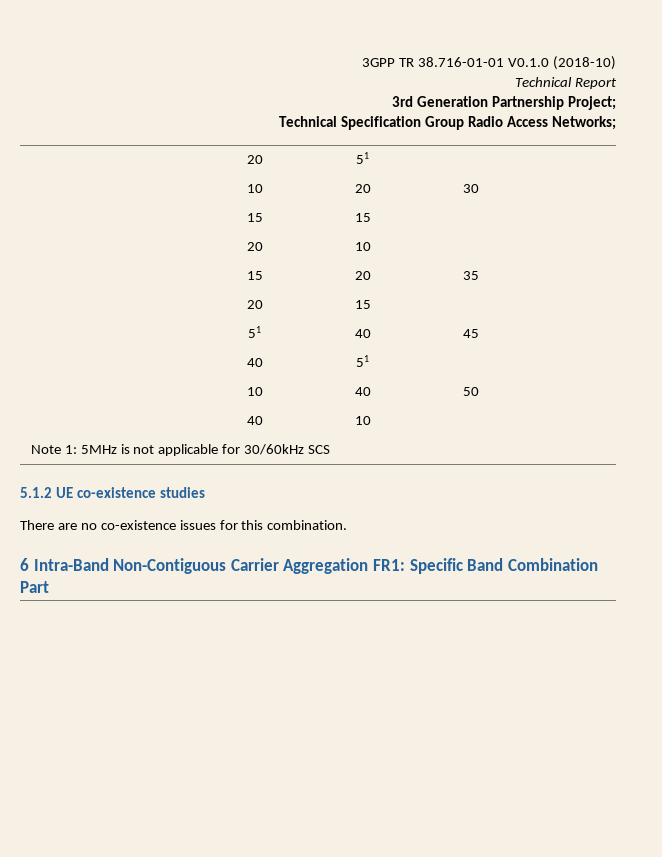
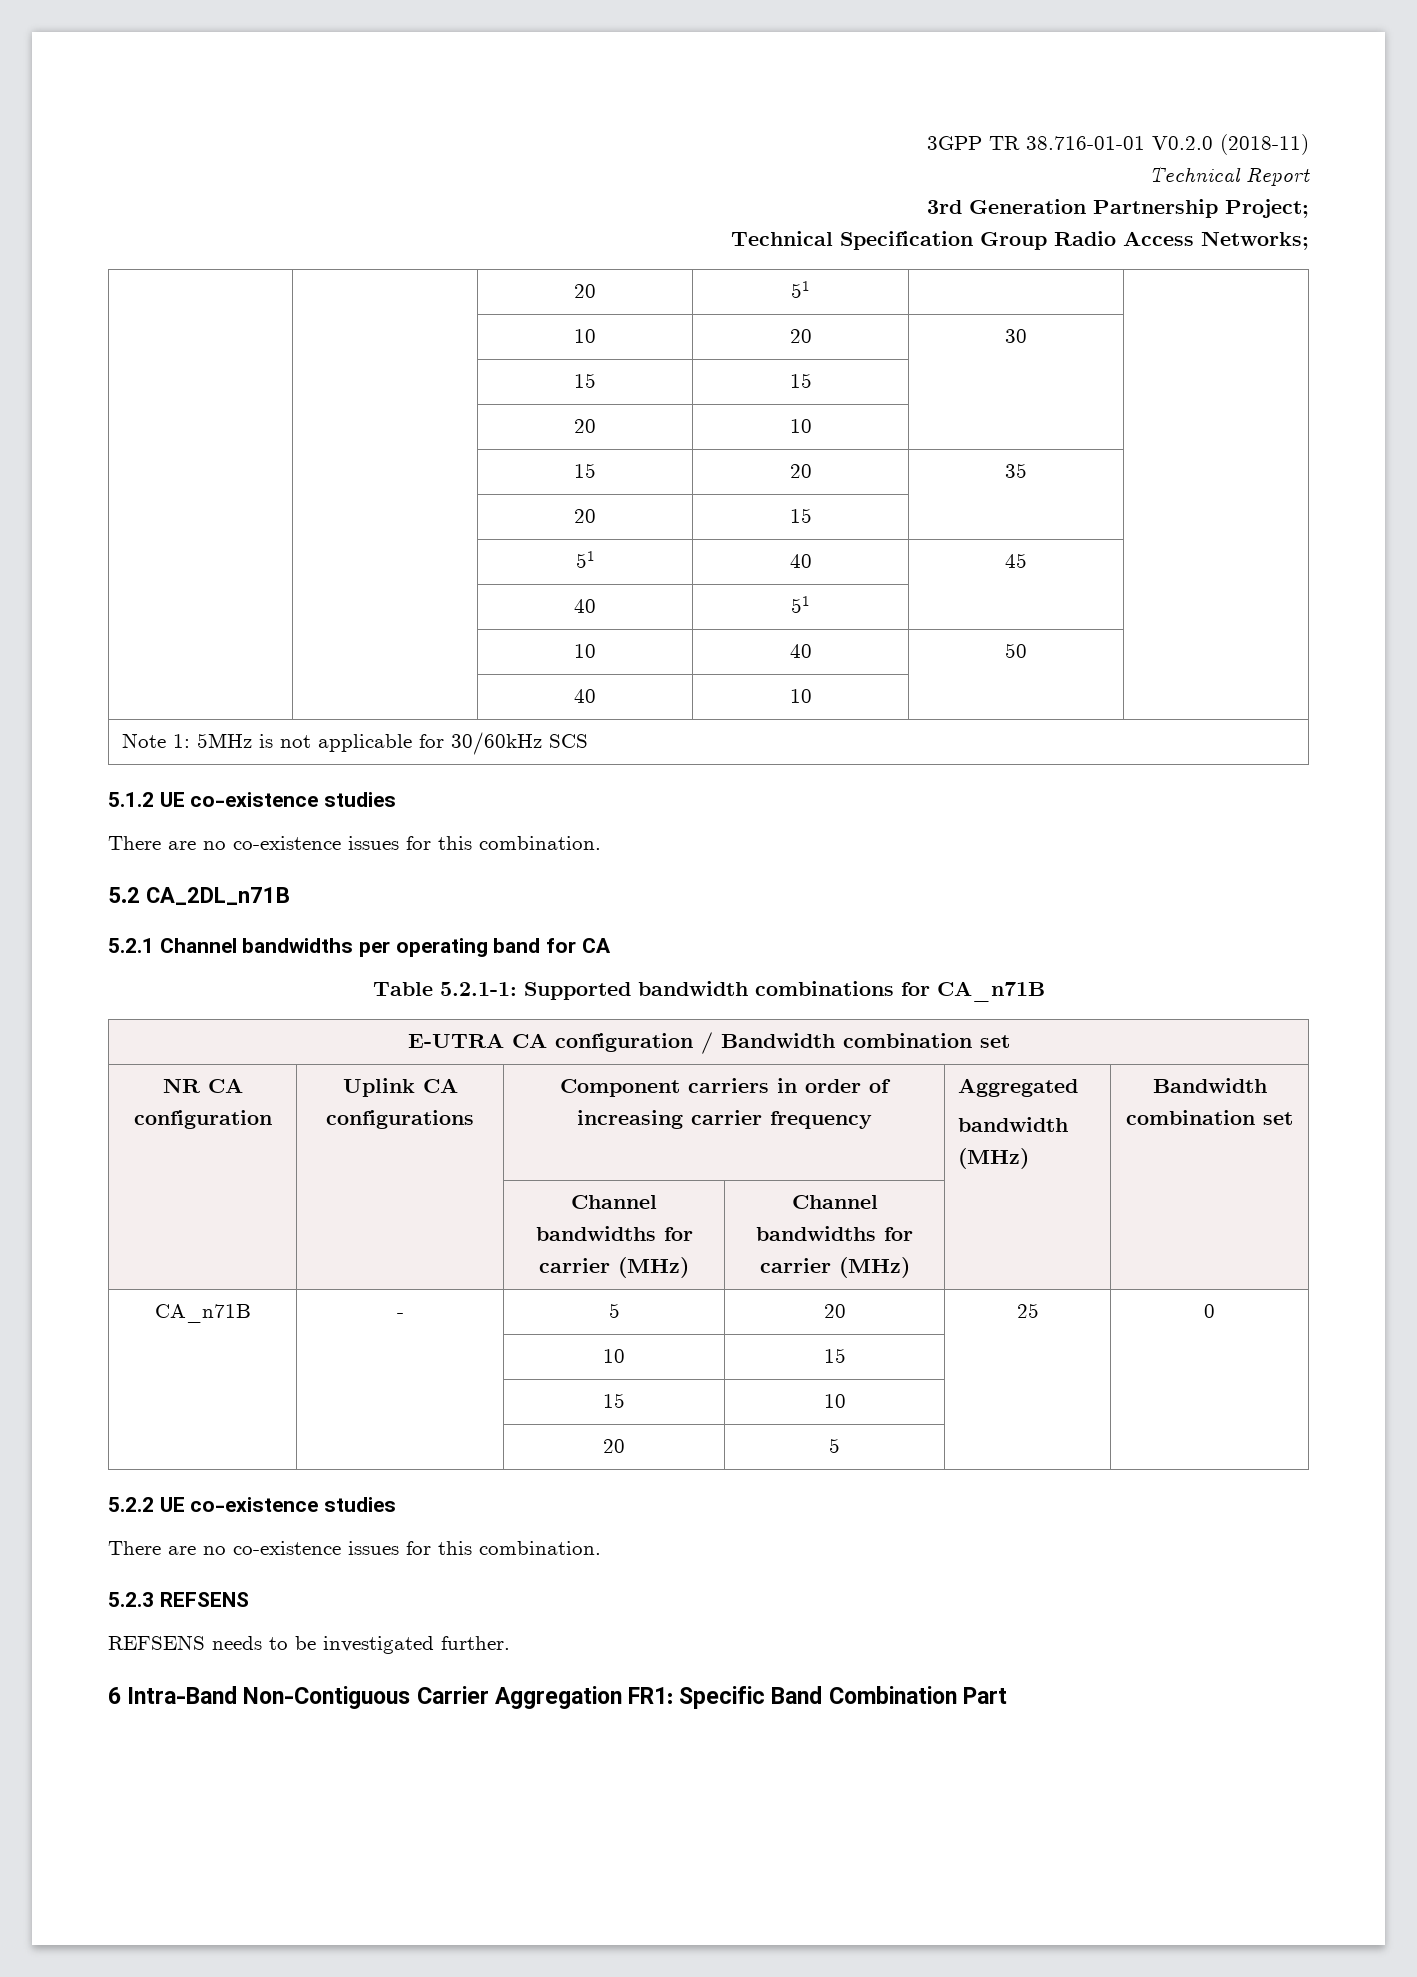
[508,56,616,70] V0.1.0 (2018-10) -> [1152,134,1309,155] V0.2.0 (2018-11)
(348, 525) none -> [108,887,290,905] [108,938,611,957] [372,981,1045,1002] [407,1032,1010,1054] [162,1078,243,1093] [133,1110,272,1129] [342,1078,458,1097] [326,1110,474,1129] [560,1078,891,1097] [576,1110,872,1129] [957,1078,1078,1097] [957,1117,1068,1132] [957,1148,1029,1169] [1152,1078,1267,1093] [1126,1110,1293,1125] [571,1195,657,1209] [535,1226,693,1241] [539,1257,689,1278] [791,1195,878,1209] [756,1226,913,1241] [759,1257,910,1278] [154,1304,251,1323] [396,1313,404,1318] [608,1303,620,1318] [823,1304,846,1318] [1016,1303,1039,1318] [1204,1304,1215,1318] [603,1349,625,1363] [823,1348,846,1363] [603,1393,625,1408] [823,1394,846,1408] [603,1439,625,1453] [829,1438,840,1453] [108,1497,397,1512] [108,1541,601,1555] [108,1592,249,1607] [108,1635,510,1654] // 5.2 CA_2DL_n71B // 5.2.1 Channel bandwidths per operating band for CA // Table 5.2.1-1: Supported bandwidth combinations for CA_n71B // E-UTRA CA configuration / Bandwidth combination set // NR CA configuration | Uplink CA configurations | Component carriers in order of increasing carrier frequency | Aggregated // bandwidth (MHz) | Bandwidth combination set // | | Channel bandwidths for carrier (MHz) | Channel bandwidths for carrier (MHz) | | // CA_n71B | - | 5 | 20 | 25 | 0 // | | 10 | 15 | | // | | 15 | 10 | | // | | 20 | 5 | | // 5.2.2 UE co-existence studies // There are no co-existence issues for this combination. // 5.2.3 REFSENS // REFSENS needs to be investigated further.

